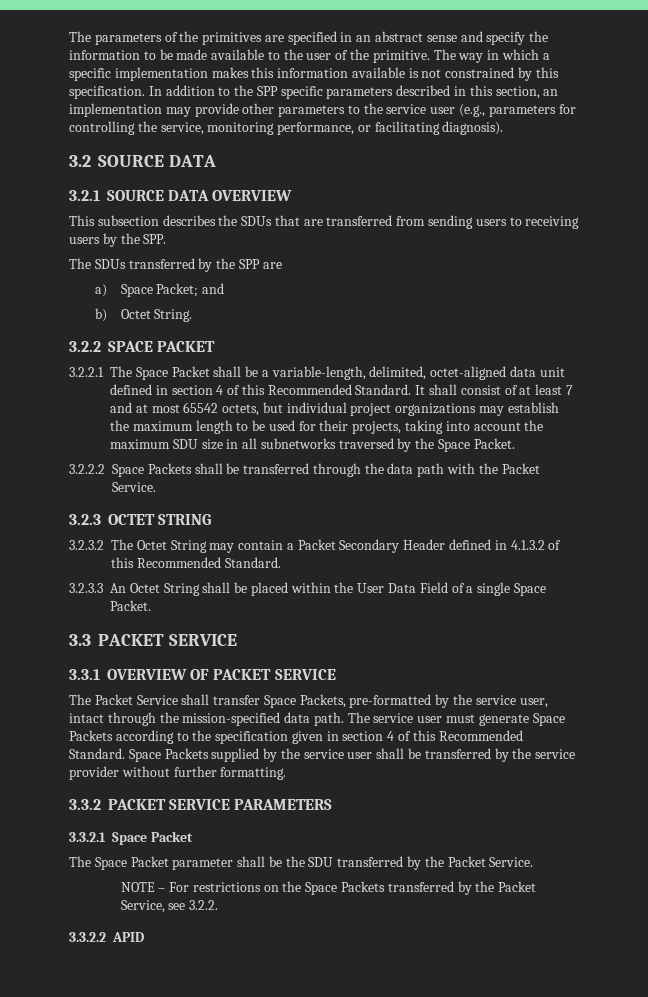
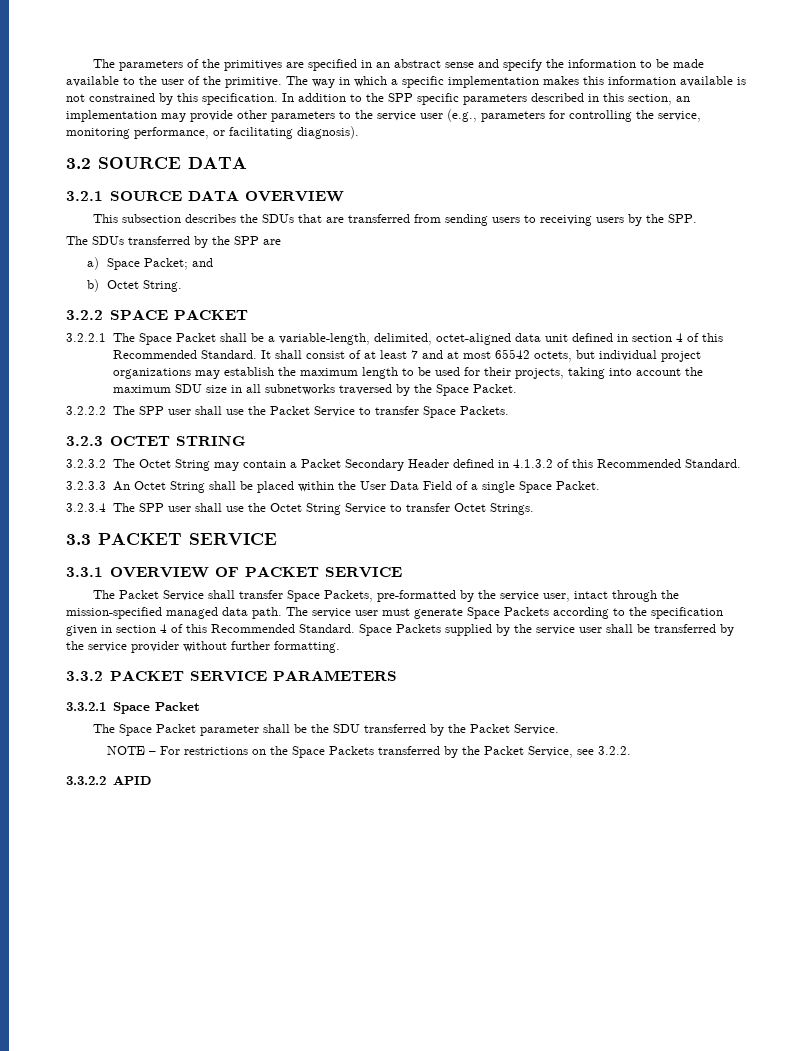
[112,463,540,477] [112,482,156,492] Space Packets shall be transferred through the data path with the Packet Service. -> [112,406,509,418] The SPP user shall use the Packet Service to transfer Space Packets.
(151, 605) none -> [66,503,534,515] // 3.2.3.4 The SPP user shall use the Octet String Service to transfer Octet Strings.
(281, 719) none -> [166,607,218,619] managed

